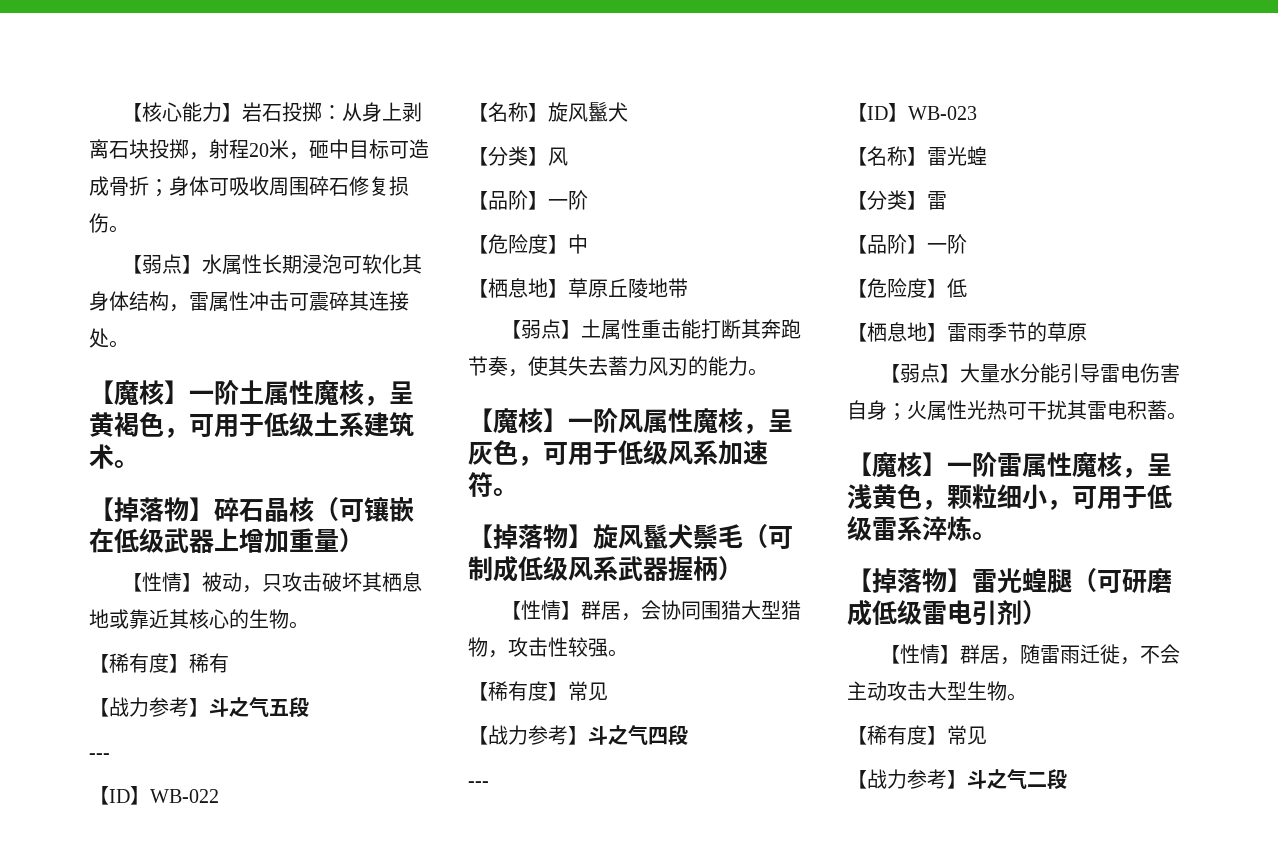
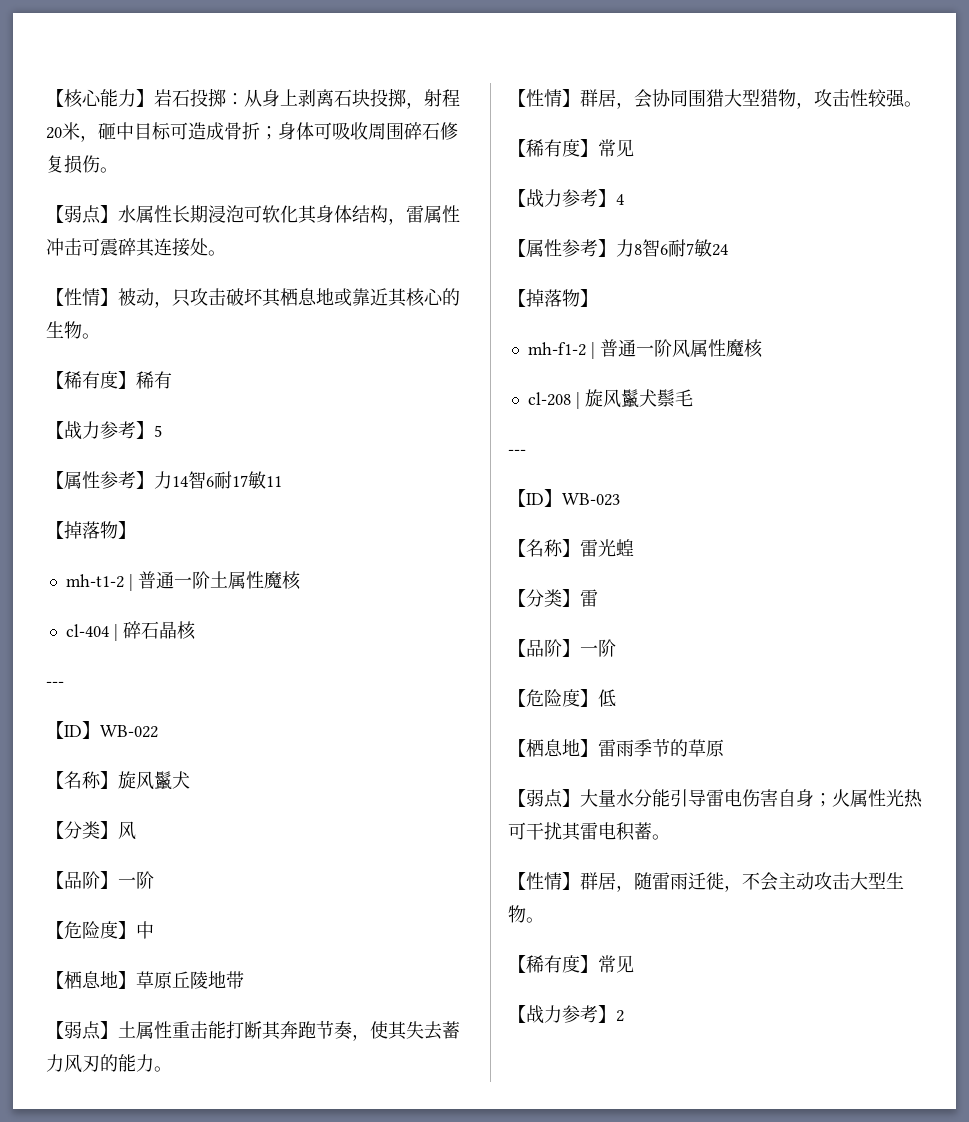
[89,380,414,406] [89,412,414,438] [89,444,139,469] [89,496,414,522] [89,528,364,553] // 【魔核】一阶土属性魔核，呈黄褐色，可用于低级土系建筑术。 // 【掉落物】碎石晶核（可镶嵌在低级武器上增加重量） -> (226, 253) none
[209,697,309,717] 斗之气五段 -> [154,425,162,437] [46,471,282,489] [46,521,136,539] [65,571,301,591] [65,621,196,641] 5 // 【属性参考】力14智6耐17敏11 // 【掉落物】 // mh-t1-2 | 普通一阶土属性魔核 // cl-404 | 碎石晶核
[468,408,793,434] [468,440,768,466] [468,472,518,497] [468,524,793,549] [468,556,743,582] // 【魔核】一阶风属性魔核，呈灰色，可用于低级风系加速符。 // 【掉落物】旋风鬣犬鬃毛（可制成低级风系武器握柄） -> (172, 1069) none
[588,725,688,745] 斗之气四段 -> [616,194,624,205] [508,239,728,257] [508,289,598,307] [527,339,763,359] [527,389,693,409] 4 // 【属性参考】力8智6耐7敏24 // 【掉落物】 // mh-f1-2 | 普通一阶风属性魔核 // cl-208 | 旋风鬣犬鬃毛
[847,452,1172,478] [847,484,1172,510] [847,516,997,541] [847,568,1172,593] [847,600,1047,626] // 【魔核】一阶雷属性魔核，呈浅黄色，颗粒细小，可用于低级雷系淬炼。 // 【掉落物】雷光蝗腿（可研磨成低级雷电引剂） -> (670, 837) none
[967,769,1067,789] 斗之气二段 -> [616,1010,624,1022] 2

